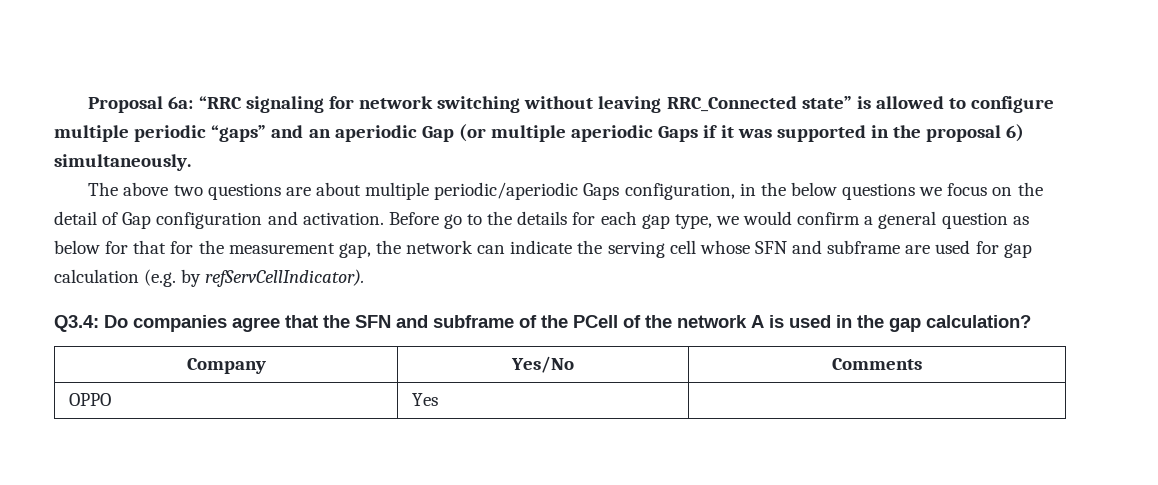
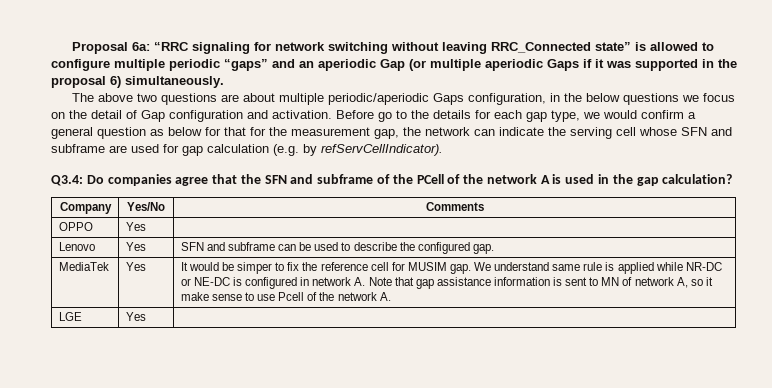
(439, 399) none -> [58,242,95,251] [125,242,146,251] [180,242,494,254] [58,262,109,271] [125,262,146,271] [180,262,722,274] [180,277,713,289] [180,292,391,301] [58,312,82,321] [125,312,146,321] // Lenovo | Yes | SFN and subframe can be used to describe the configured gap. // MediaTek | Yes | It would be simper to fix the reference cell for MUSIM gap. We understand same rule is applied while NR-DC or NE-DC is configured in network A. Note that gap assistance information is sent to MN of network A, so it make sense to use Pcell of the network A. // LGE | Yes |

